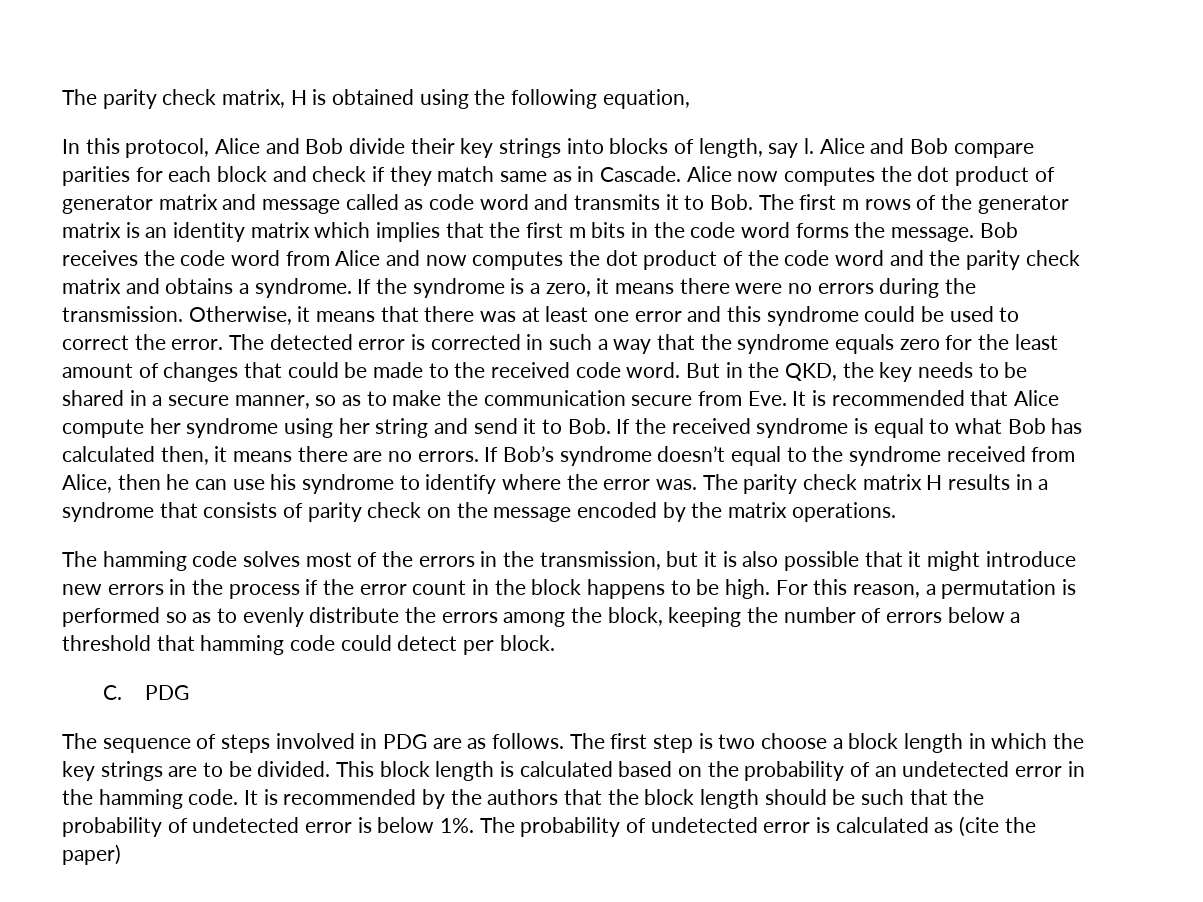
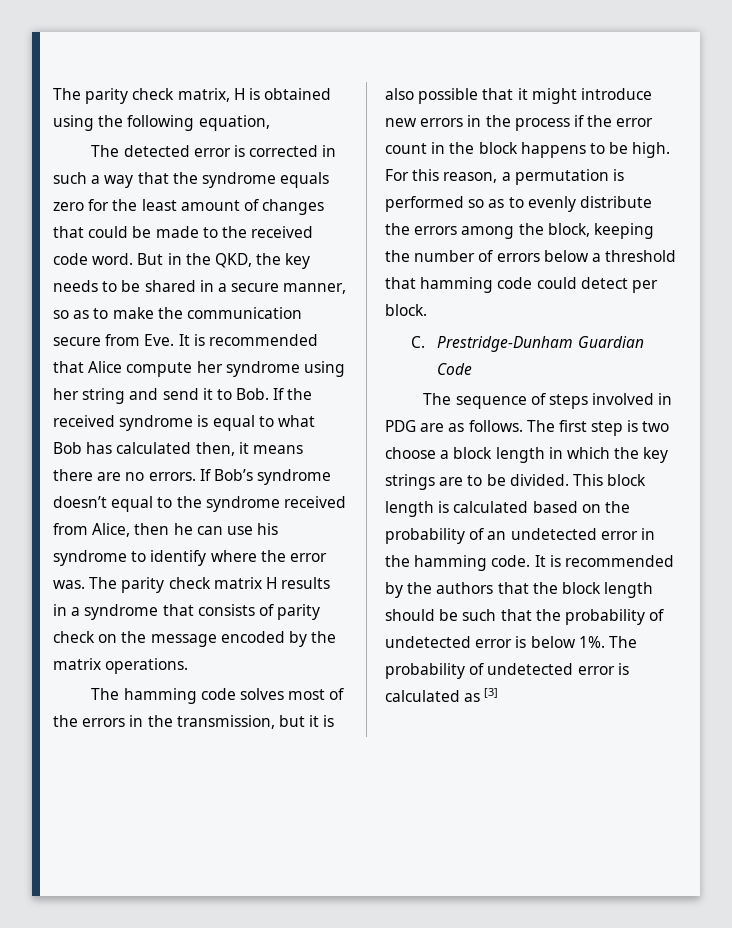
[62,138,1034,158] [62,166,1055,186] [62,194,1069,214] [62,222,1018,242] [62,250,1080,270] [62,278,977,298] [62,306,1020,326] [62,334,224,350] In this protocol, Alice and Bob divide their key strings into blocks of length, say l. Alice and Bob compare parities for each block and check if they match same as in Cascade. Alice now computes the dot product of generator matrix and message called as code word and transmits it to Bob. The first m rows of the generator matrix is an identity matrix which implies that the first m bits in the code word forms the message. Bob receives the code word from Alice and now computes the dot product of the code word and the parity check matrix and obtains a syndrome. If the syndrome is a zero, it means there were no errors during the transmission. Otherwise, it means that there was at least one error and this syndrome could be used to correct the error. -> (270, 123) none
[144,685,189,700] PDG -> [437,336,644,352] [437,363,473,375] Prestridge-Dunham Guardian Code
[959,816,1036,837] [62,844,121,865] (cite the paper) -> [484,688,499,698] [3]

